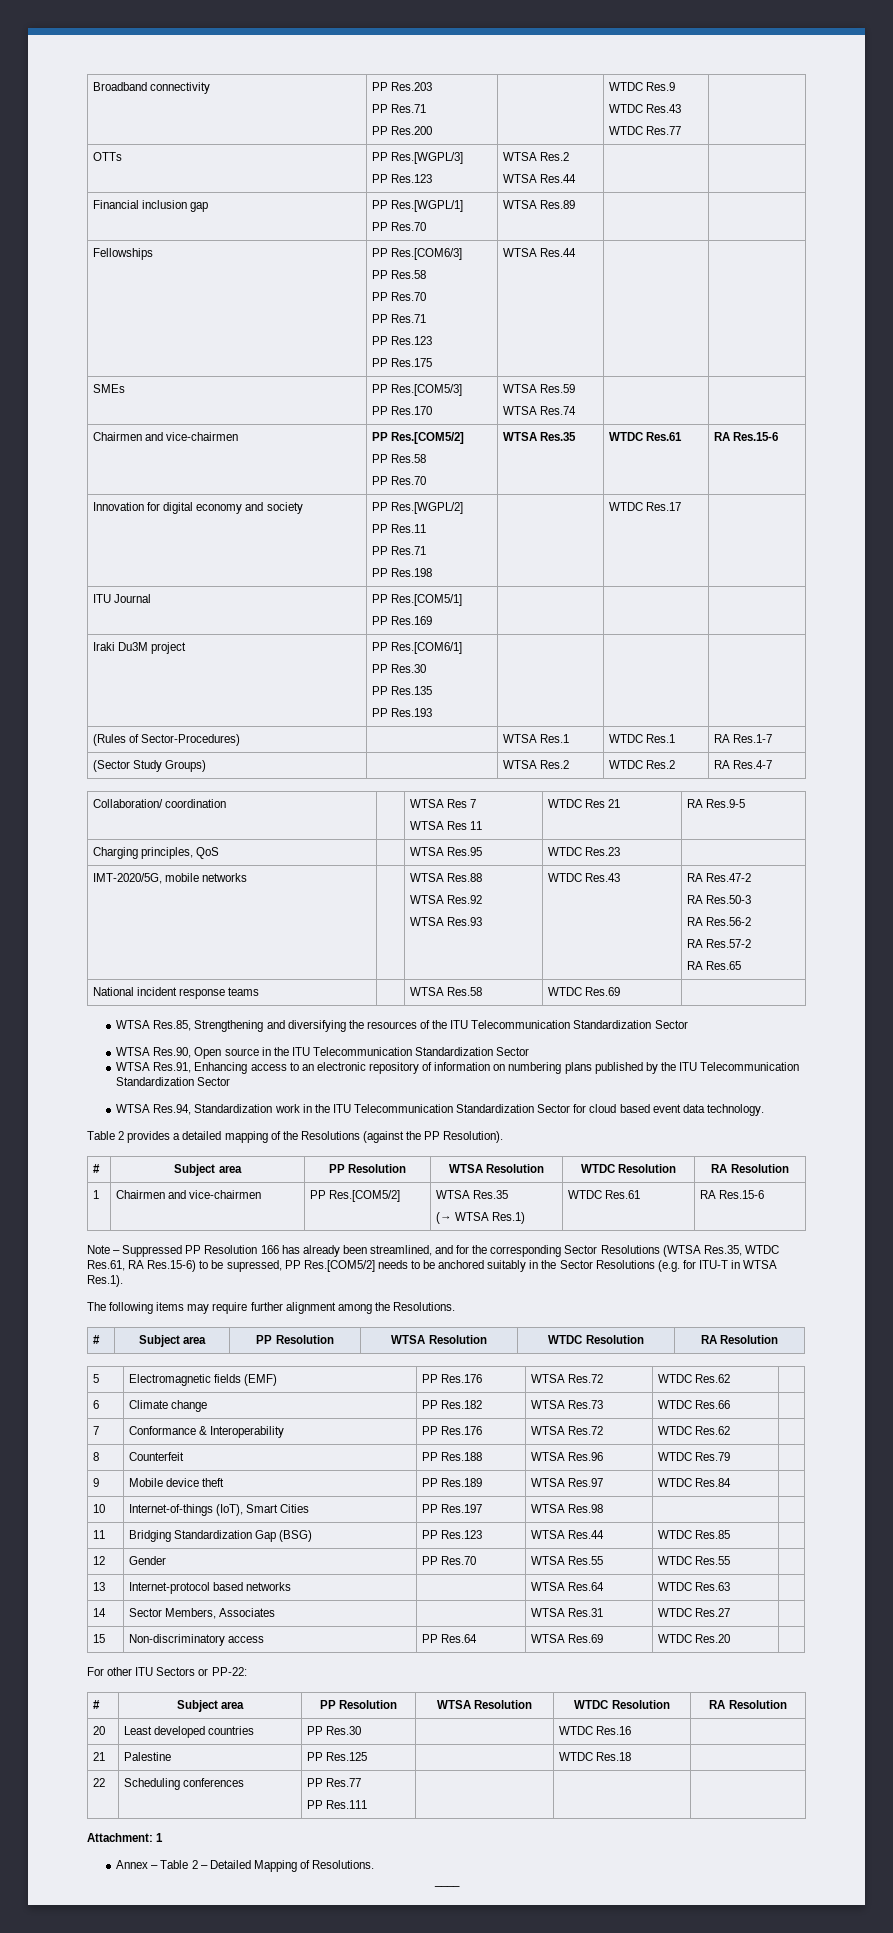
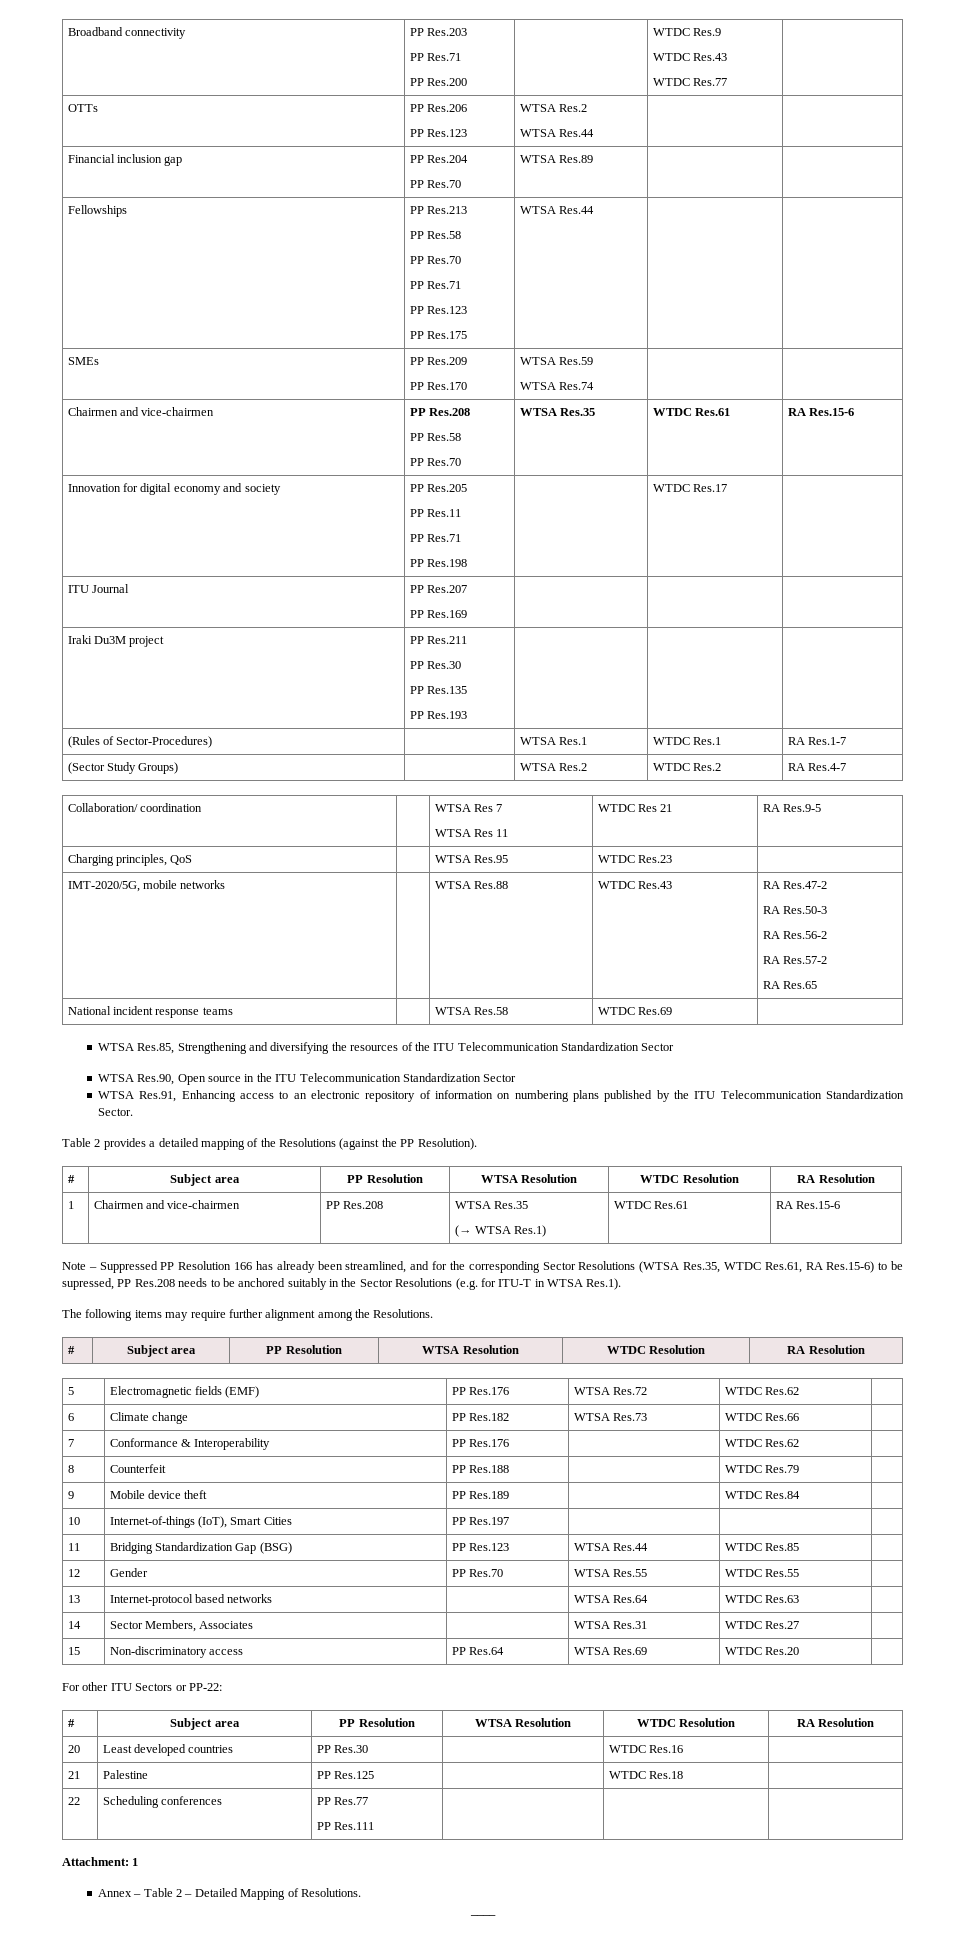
[391,152,464,164] Res.[WGPL/3] -> [427,104,468,112] Res.206
[391,200,464,212] Res.[WGPL/1] -> [427,155,469,163] Res.204
[391,248,463,260] Res.[COM6/3] -> [427,206,468,214] Res.213
[391,384,463,396] Res.[COM5/3] -> [427,357,468,365] Res.209
[391,432,465,444] Res.[COM5/2] -> [429,408,471,416] Res.208
[391,502,464,514] Res.[WGPL/2] -> [427,484,468,492] Res.205
[391,594,463,606] Res.[COM5/1] -> [427,585,468,593] Res.207
[391,642,463,654] Res.[COM6/1] -> [427,636,468,644] Res.211
[409,895,483,904] [409,917,483,926] // WTSA Res.92 // WTSA Res.93 -> (509, 885) none
[197,1077,231,1086] [116,1104,764,1116] Sector // WTSA Res.94, Standardization work in the ITU Telecommunication Standardization Sector for cloud based event data technology. -> [97,1108,133,1116] Sector.
[329,1190,401,1202] Res.[COM5/2] -> [343,1201,384,1209] Res.208
[303,1260,375,1272] Res.[COM5/2] -> [134,1279,175,1287] Res.208
[530,1426,604,1435] WTSA Res.72 -> (510, 1443) none
[530,1452,604,1461] WTSA Res.96 -> (510, 1469) none
[530,1478,604,1487] WTSA Res.97 -> (510, 1495) none
[530,1504,604,1513] WTSA Res.98 -> (510, 1521) none

